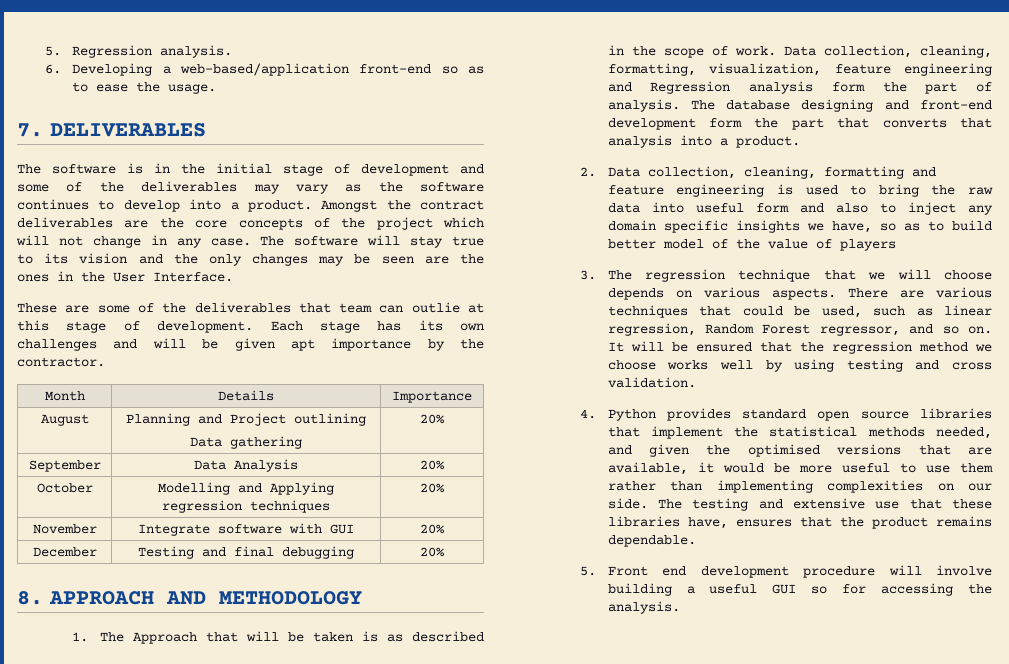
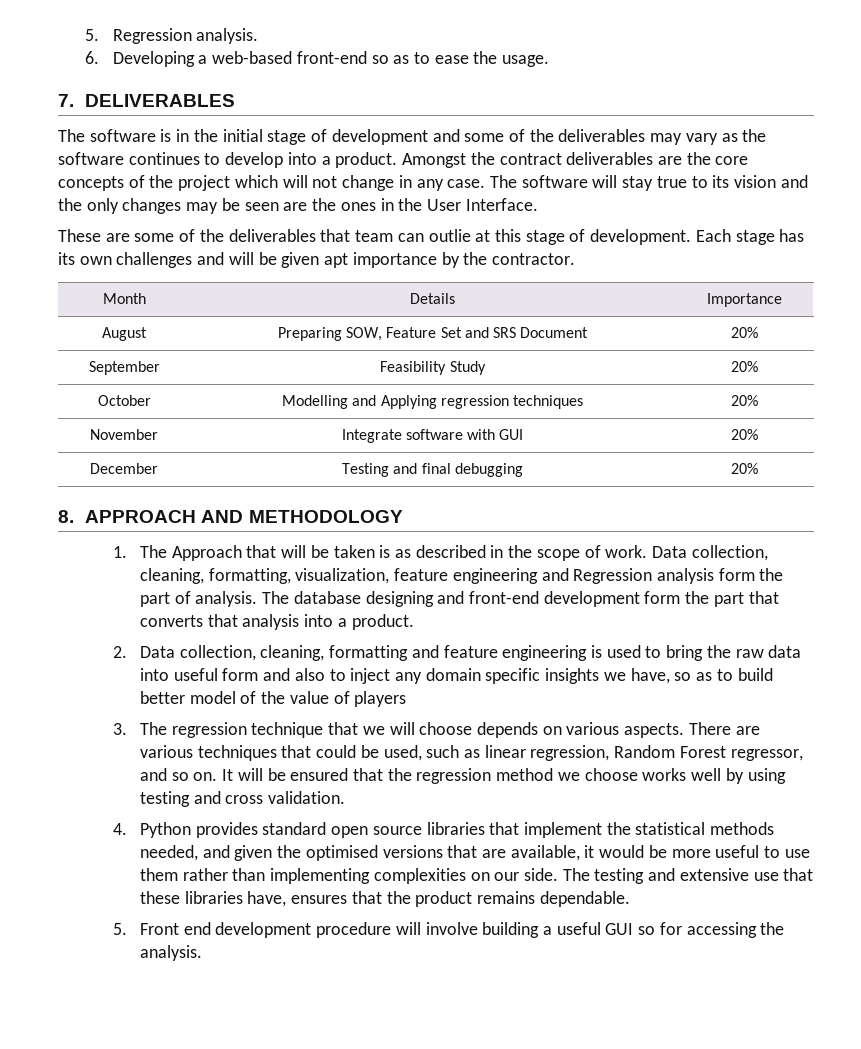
[179,63,349,76] web-based/application -> [212,51,293,64] web-based
[126,413,366,426] [190,436,302,449] Planning and Project outlining // Data gathering -> [277,327,589,341] Preparing SOW, Feature Set and SRS Document
[194,459,298,472] Data Analysis -> [380,361,486,375] Feasibility Study

